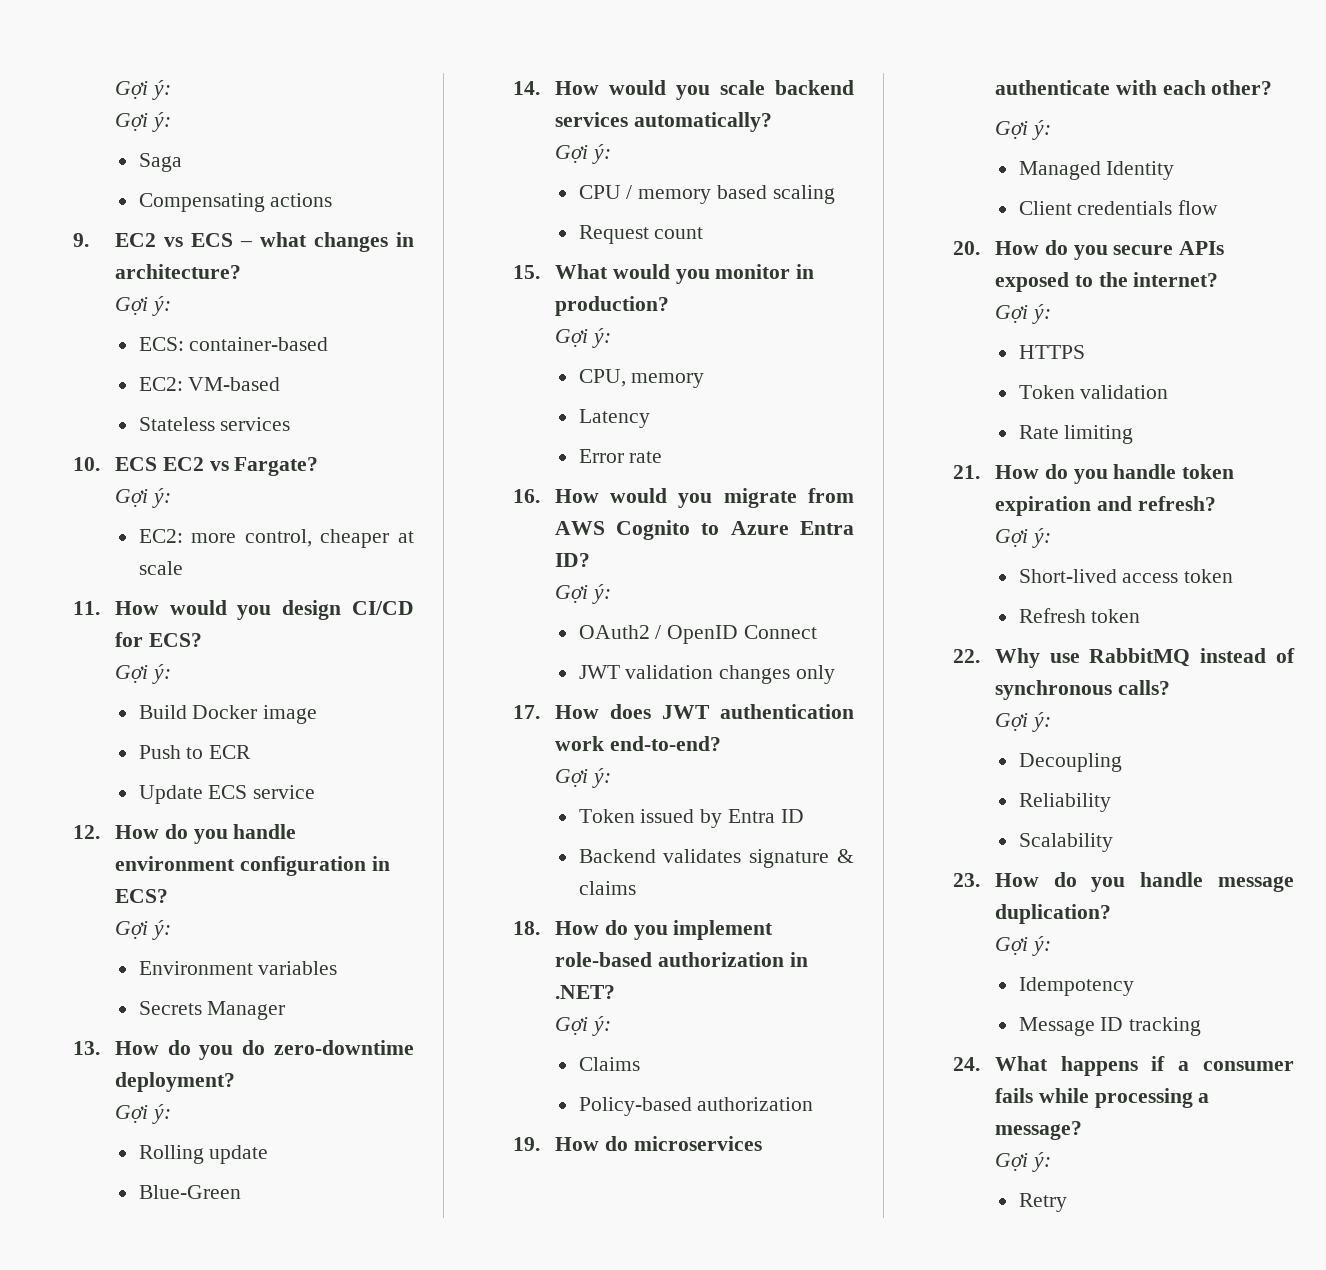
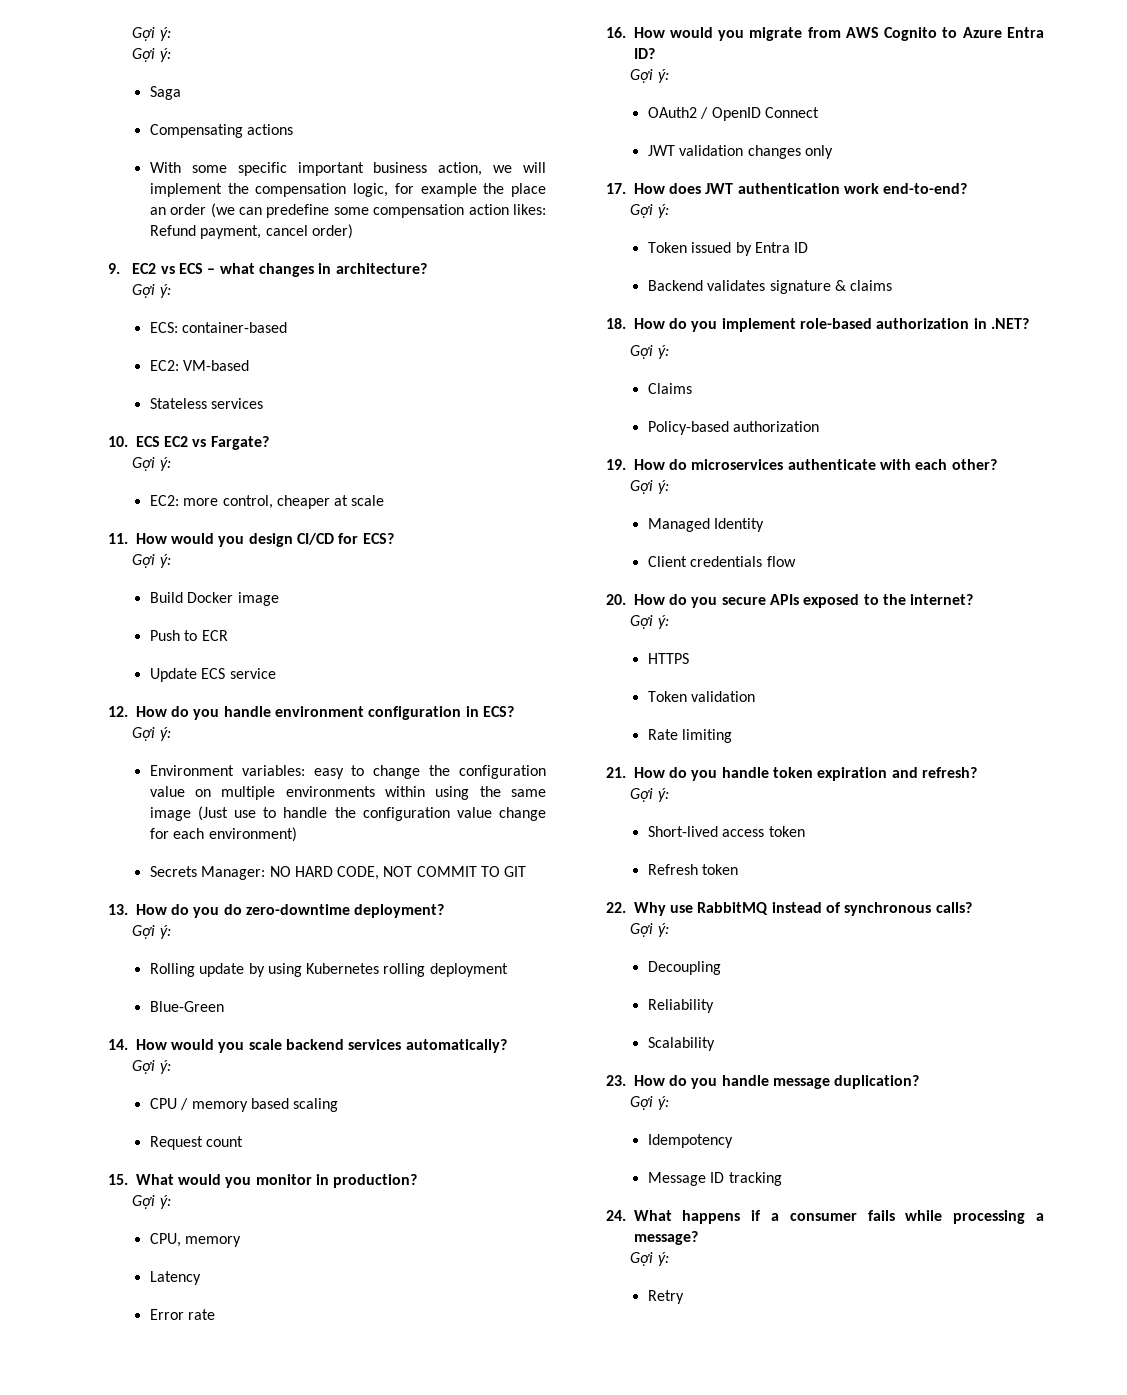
(333, 200) none -> [149,162,546,176] [149,183,546,197] [149,203,546,218] [149,224,353,239] // With some specific important business action, we will implement the compensation logic, for example the place an order (we can predefine some compensation action likes: Refund payment, cancel order)
[258,961,338,975] [138,1001,286,1020] variables // Secrets Manager -> [241,765,547,779] [149,786,546,800] [149,806,546,821] [149,827,297,842] [149,866,527,880] variables: easy to change the configuration value on multiple environments within using the same image (Just use to handle the configuration value change for each environment) // Secrets Manager: NO HARD CODE, NOT COMMIT TO GIT
(269, 1154) none -> [248,963,508,977] by using Kubernetes rolling deployment

